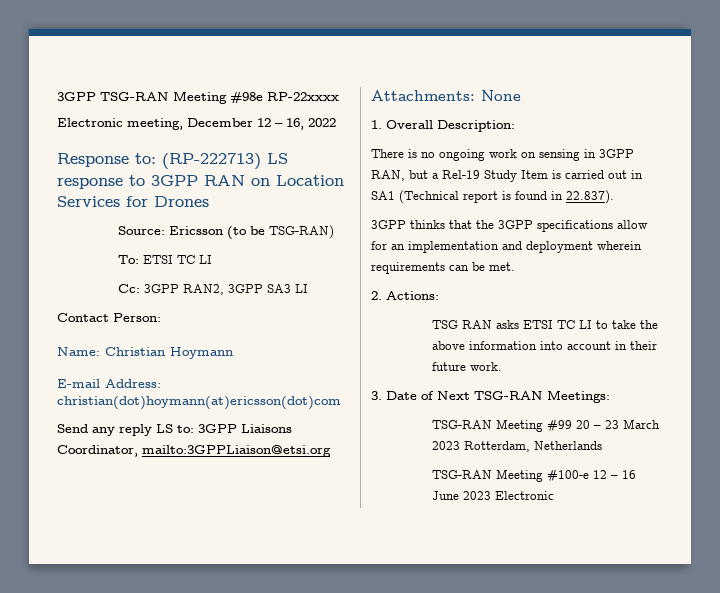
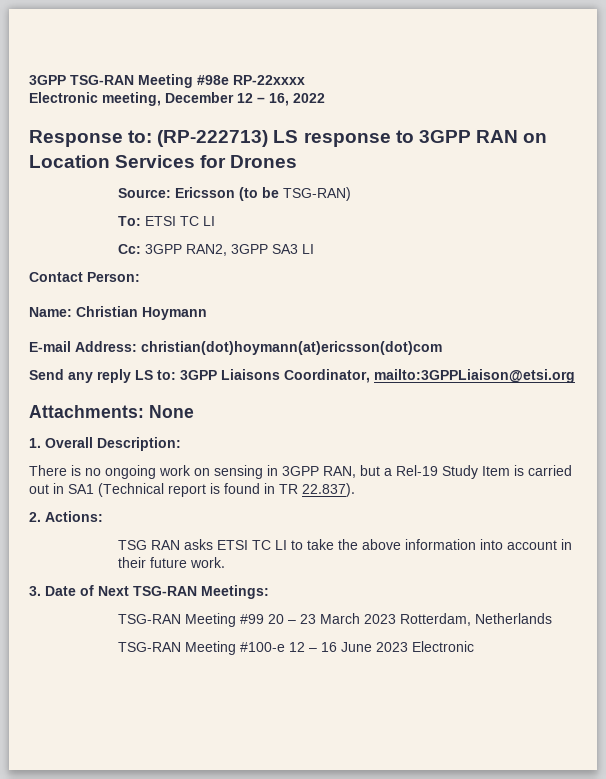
(563, 195) none -> [279,484,298,494] TR
[371,220,648,232] [371,241,642,253] [371,262,515,274] // 3GPP thinks that the 3GPP specifications allow for an implementation and deployment wherein requirements can be met. -> (355, 490) none

